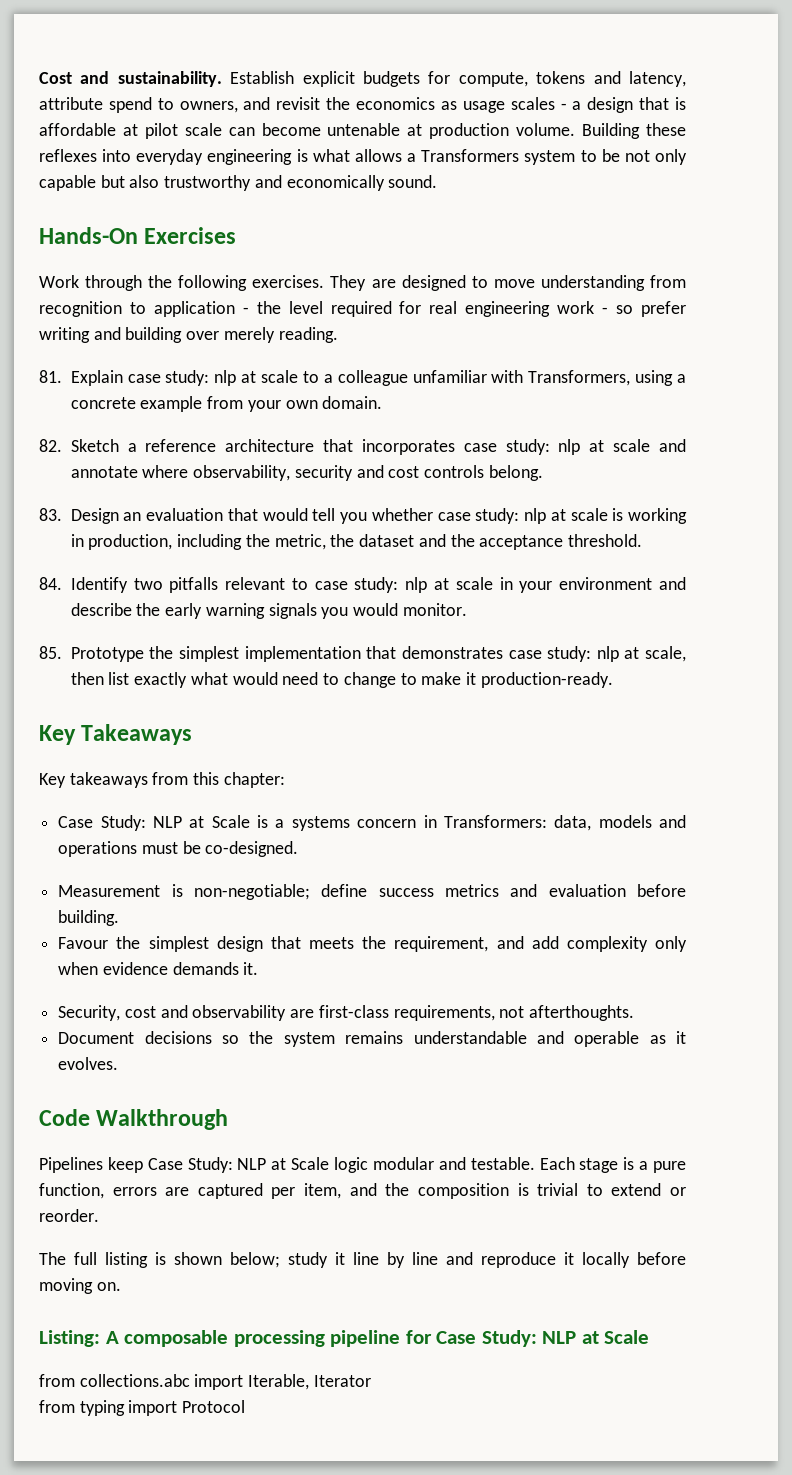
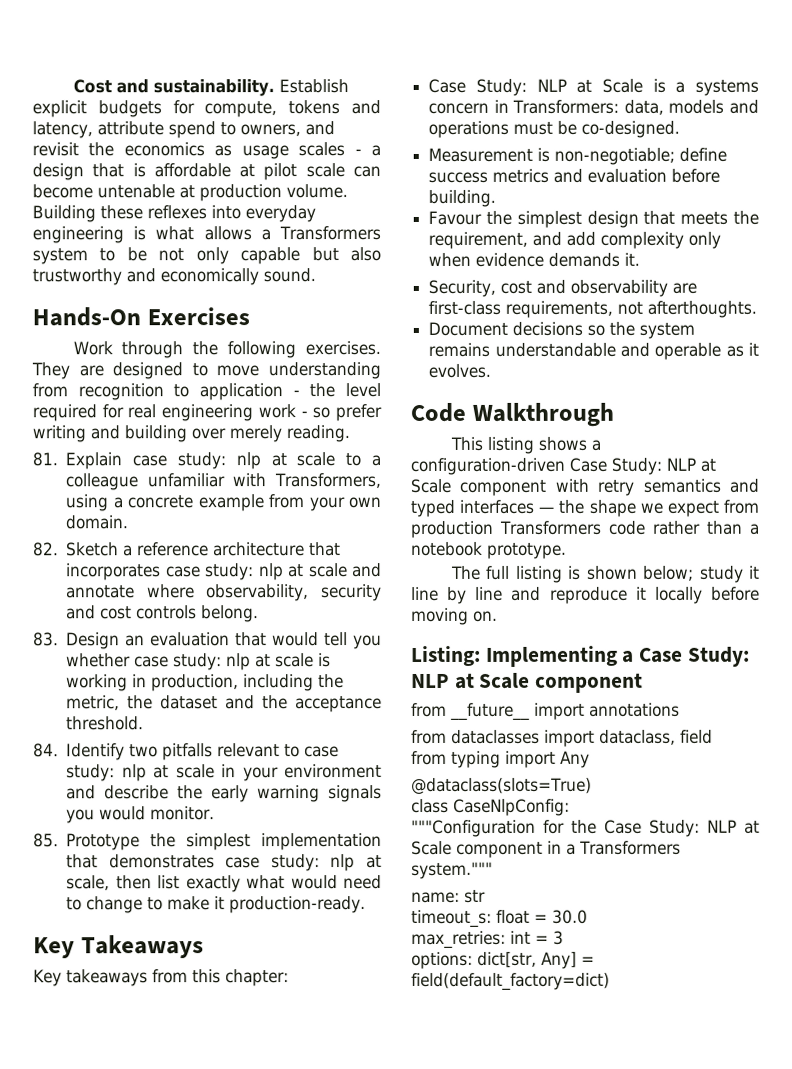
[39,1157,687,1173] [39,1183,687,1199] [39,1209,99,1222] Pipelines keep Case Study: NLP at Scale logic modular and testable. Each stage is a pure function, errors are captured per item, and the composition is trivial to extend or reorder. -> [449,436,601,454] [410,457,716,475] [410,478,759,496] [410,499,759,517] [410,520,760,538] [411,541,567,559] This listing shows a configuration-driven Case Study: NLP at Scale component with retry semantics and typed interfaces — the shape we expect from production Transformers code rather than a notebook prototype.
[105,1330,650,1347] [39,1374,371,1390] [39,1400,246,1416] A composable processing pipeline for Case Study: NLP at Scale // from collections.abc import Iterable, Iterator // from typing import Protocol -> [485,645,750,667] [411,672,644,693] [411,702,680,721] [411,729,713,747] [411,750,590,768] [411,777,592,794] [411,798,570,816] [411,819,760,837] [411,840,681,858] [411,861,493,879] [411,889,486,903] [411,909,588,928] [411,930,564,949] [411,951,595,969] [411,972,610,991] Implementing a Case Study: NLP at Scale component // from __future__ import annotations // from dataclasses import dataclass, field // from typing import Any // @dataclass(slots=True) // class CaseNlpConfig: // """Configuration for the Case Study: NLP at Scale component in a Transformers system.""" // name: str // timeout_s: float = 30.0 // max_retries: int = 3 // options: dict[str, Any] = field(default_factory=dict)

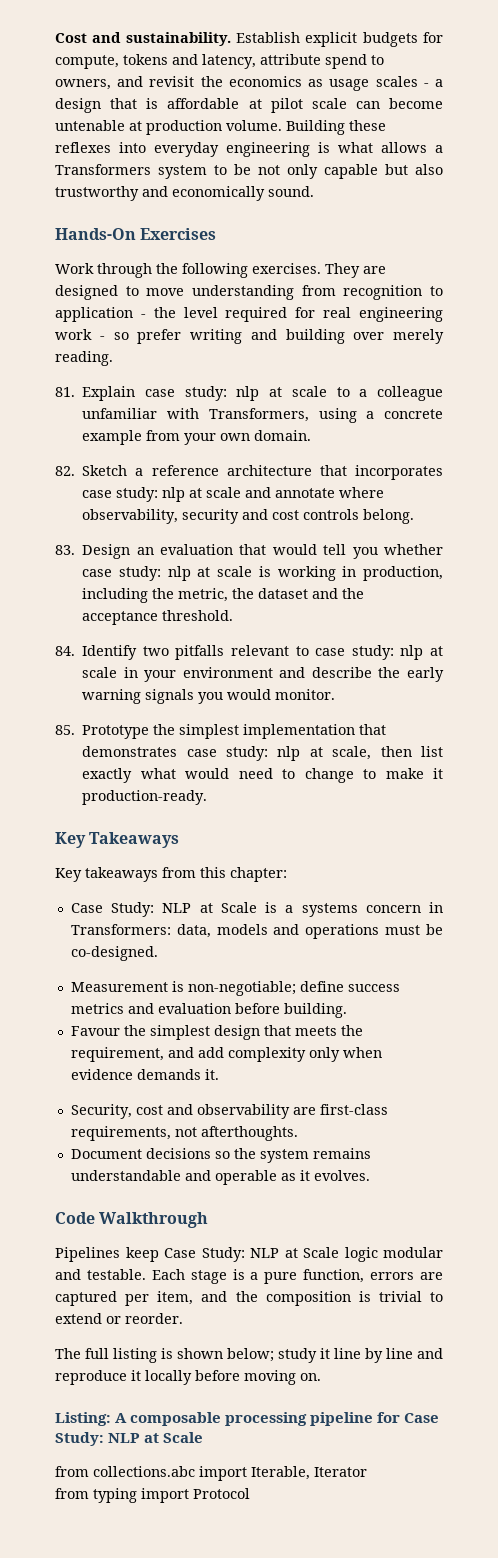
[449,436,601,454] [410,457,716,475] [410,478,759,496] [410,499,759,517] [410,520,760,538] [411,541,567,559] This listing shows a configuration-driven Case Study: NLP at Scale component with retry semantics and typed interfaces — the shape we expect from production Transformers code rather than a notebook prototype. -> [55,1247,443,1262] [55,1269,443,1284] [55,1291,443,1306] [55,1313,183,1324] Pipelines keep Case Study: NLP at Scale logic modular and testable. Each stage is a pure function, errors are captured per item, and the composition is trivial to extend or reorder.
[485,645,750,667] [411,672,644,693] [411,702,680,721] [411,729,713,747] [411,750,590,768] [411,777,592,794] [411,798,570,816] [411,819,760,837] [411,840,681,858] [411,861,493,879] [411,889,486,903] [411,909,588,928] [411,930,564,949] [411,951,595,969] [411,972,610,991] Implementing a Case Study: NLP at Scale component // from __future__ import annotations // from dataclasses import dataclass, field // from typing import Any // @dataclass(slots=True) // class CaseNlpConfig: // """Configuration for the Case Study: NLP at Scale component in a Transformers system.""" // name: str // timeout_s: float = 30.0 // max_retries: int = 3 // options: dict[str, Any] = field(default_factory=dict) -> [115,1412,440,1426] [55,1432,204,1446] [55,1466,367,1481] [55,1488,250,1503] A composable processing pipeline for Case Study: NLP at Scale // from collections.abc import Iterable, Iterator // from typing import Protocol

